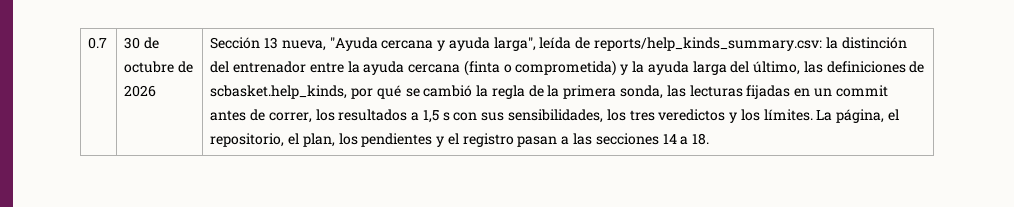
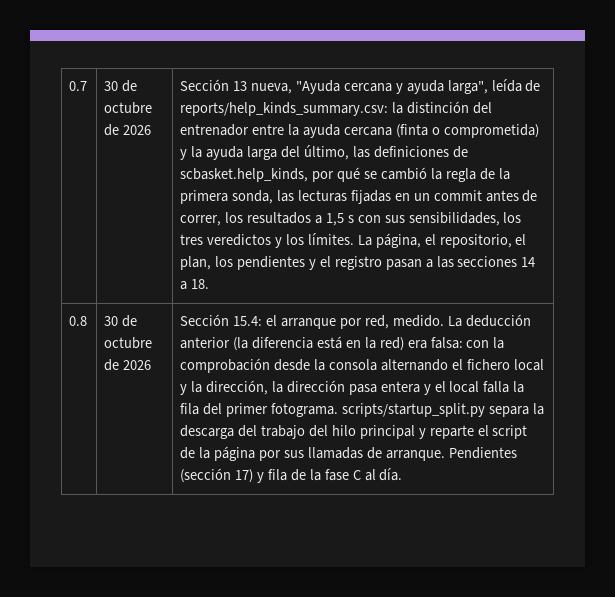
(710, 139) none -> [69,316,88,326] [104,315,138,327] [104,337,153,349] [104,359,152,371] [180,314,531,329] [180,336,505,351] [180,358,544,373] [180,380,525,395] [180,403,544,417] [180,425,528,439] [180,446,517,461] [180,468,403,483] // 0.8 | 30 de octubre de 2026 | Sección 15.4: el arranque por red, medido. La deducción anterior (la diferencia está en la red) era falsa: con la comprobación desde la consola alternando el fichero local y la dirección, la dirección pasa entera y el local falla la fila del primer fotograma. scripts/startup_split.py separa la descarga del trabajo del hilo principal y reparte el script de la página por sus llamadas de arranque. Pendientes (sección 17) y fila de la fase C al día.

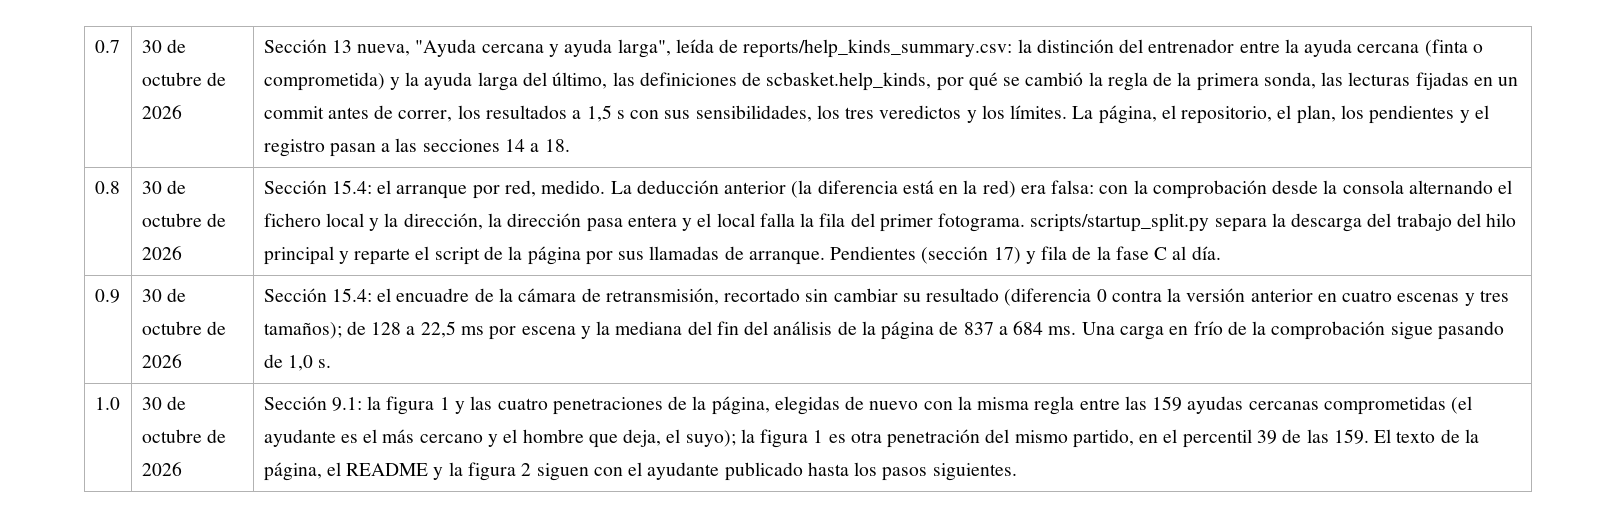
(403, 474) none -> [94,289,120,303] [141,288,186,302] [141,321,226,335] [141,354,182,368] [263,288,1509,306] [263,321,1504,340] [263,354,332,371] [94,397,120,410] [141,396,186,410] [141,429,226,443] [141,462,182,476] [263,396,1473,415] [263,429,1479,448] [263,462,1017,481] // 0.9 | 30 de octubre de 2026 | Sección 15.4: el encuadre de la cámara de retransmisión, recortado sin cambiar su resultado (diferencia 0 contra la versión anterior en cuatro escenas y tres tamaños); de 128 a 22,5 ms por escena y la mediana del fin del análisis de la página de 837 a 684 ms. Una carga en frío de la comprobación sigue pasando de 1,0 s. // 1.0 | 30 de octubre de 2026 | Sección 9.1: la figura 1 y las cuatro penetraciones de la página, elegidas de nuevo con la misma regla entre las 159 ayudas cercanas comprometidas (el ayudante es el más cercano y el hombre que deja, el suyo); la figura 1 es otra penetración del mismo partido, en el percentil 39 de las 159. El texto de la página, el README y la figura 2 siguen con el ayudante publicado hasta los pasos siguientes.

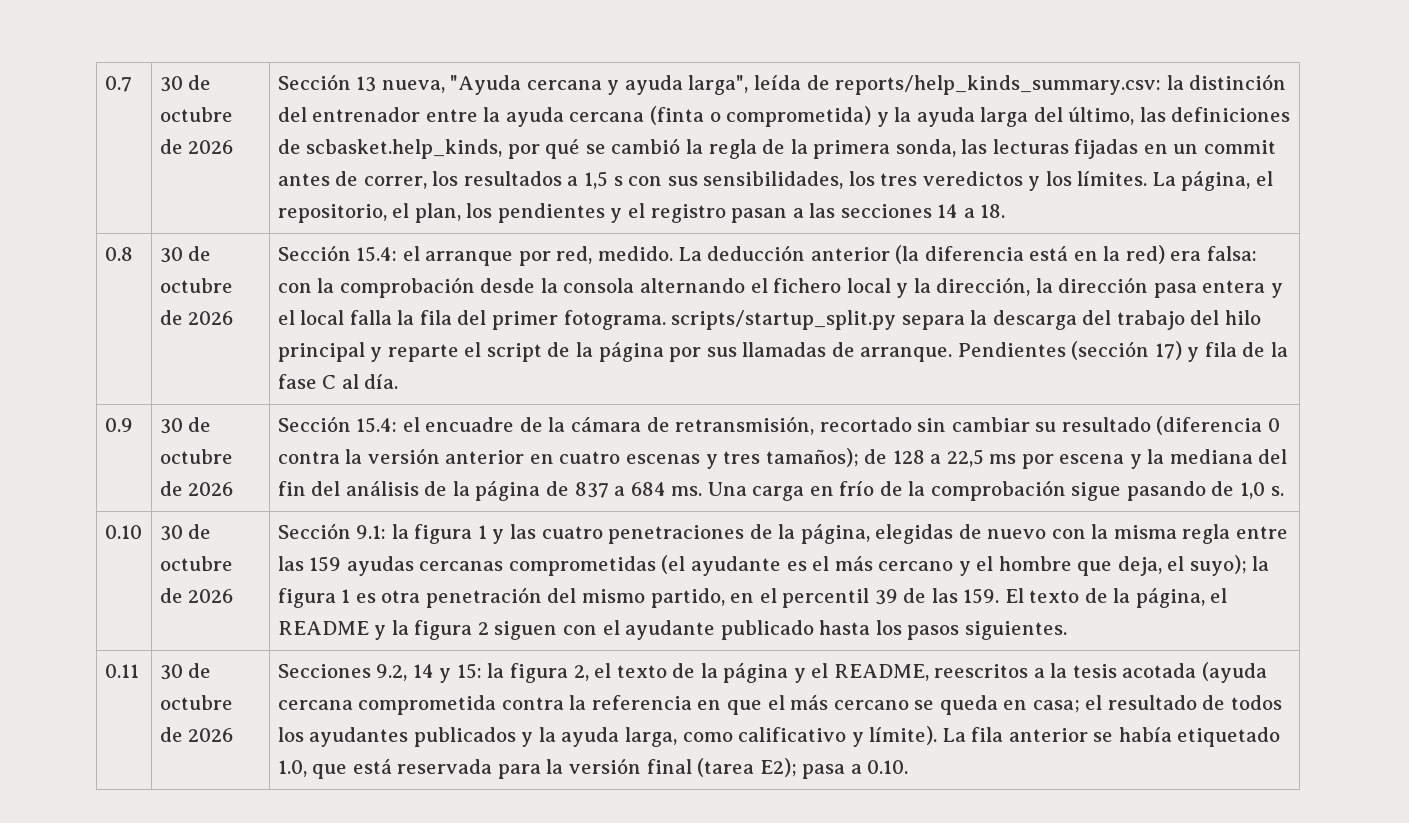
[94,397,120,410] 1.0 -> [104,525,142,539] 0.10
(1017, 472) none -> [104,664,139,678] [159,663,212,680] [159,695,233,710] [159,727,234,742] [277,662,1267,683] [277,695,1282,715] [277,726,1281,747] [277,758,909,779] // 0.11 | 30 de octubre de 2026 | Secciones 9.2, 14 y 15: la figura 2, el texto de la página y el README, reescritos a la tesis acotada (ayuda cercana comprometida contra la referencia en que el más cercano se queda en casa; el resultado de todos los ayudantes publicados y la ayuda larga, como calificativo y límite). La fila anterior se había etiquetado 1.0, que está reservada para la versión final (tarea E2); pasa a 0.10.

